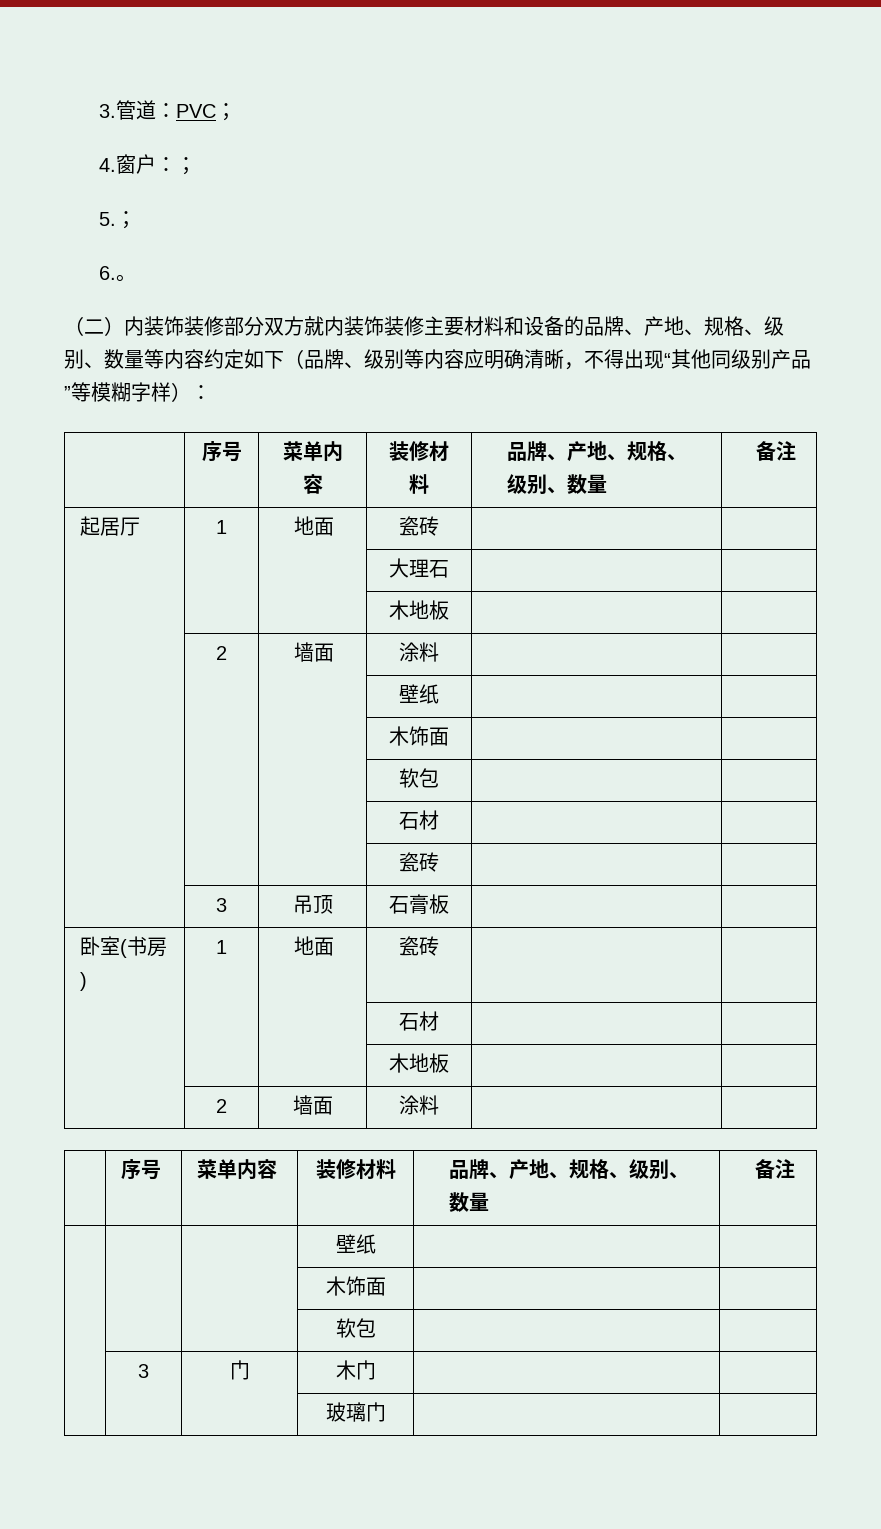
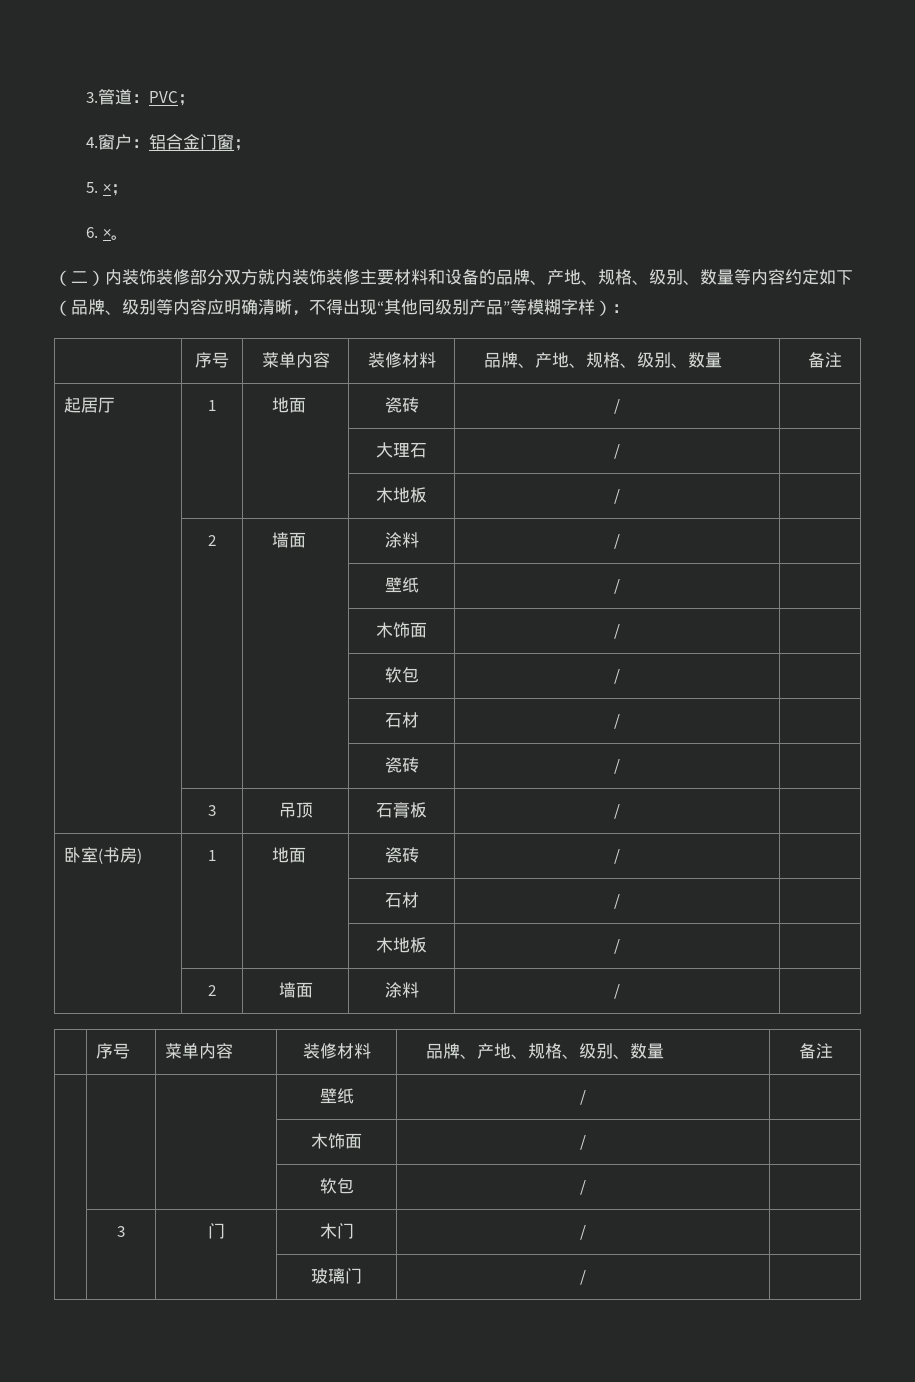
(176, 164) none -> [149,134,235,150] 铝合金门窗
(116, 219) none -> [102,184,111,193] ×
(116, 273) none -> [102,229,111,238] ×
(439, 526) none -> [614,399,620,414] /
[389,600,449,620] [216,646,227,660] [294,642,335,662] [399,642,439,662] [399,684,439,704] [389,726,449,746] [399,768,439,788] [399,810,439,830] [399,852,439,872] | // | | | 木地板 | | // | 2 | 墙面 | 涂料 | | // | | | 壁纸 | | // | | | 木饰面 | | // | | | 软包 | | // | | | 石材 | | // | | | 瓷砖 | -> [614,444,620,459] [376,487,427,503] [614,489,620,504] [208,535,216,546] [271,532,306,548] [384,532,419,548] [614,534,620,549] [384,577,419,593] [614,579,620,594] [376,622,427,638] [614,624,620,639] [384,667,419,683] [614,669,620,684] [384,712,419,728] [614,714,620,729] [384,757,419,773] [614,759,620,774] / | // | | | 木地板 | / | // | 2 | 墙面 | 涂料 | / | // | | | 壁纸 | / | // | | | 木饰面 | / | // | | | 软包 | / | // | | | 石材 | / | // | | | 瓷砖 | /
(449, 904) none -> [614,804,620,819] /
[399,1011,439,1031] [389,1053,449,1073] [216,1099,227,1113] [292,1095,333,1115] [399,1095,439,1115] | // | | | 石材 | | // | | | 木地板 | | // | 2 | 墙面 | 涂料 | -> [614,849,620,864] [384,892,419,908] [614,894,620,909] [376,937,427,953] [614,939,620,954] [208,985,216,996] [278,982,313,998] [384,982,419,998] [614,984,620,999] / | // | | | 石材 | / | // | | | 木地板 | / | // | 2 | 墙面 | 涂料 | /
[325,1276,386,1296] [335,1318,376,1338] | // | | | 木饰面 | | // | | | 软包 | -> [580,1090,586,1105] [311,1133,362,1149] [580,1135,586,1150] [319,1178,354,1194] [580,1180,586,1195] / | // | | | 木饰面 | / | // | | | 软包 | /
(376, 1370) none -> [580,1225,586,1240] /
(386, 1412) none -> [580,1270,586,1285] /

